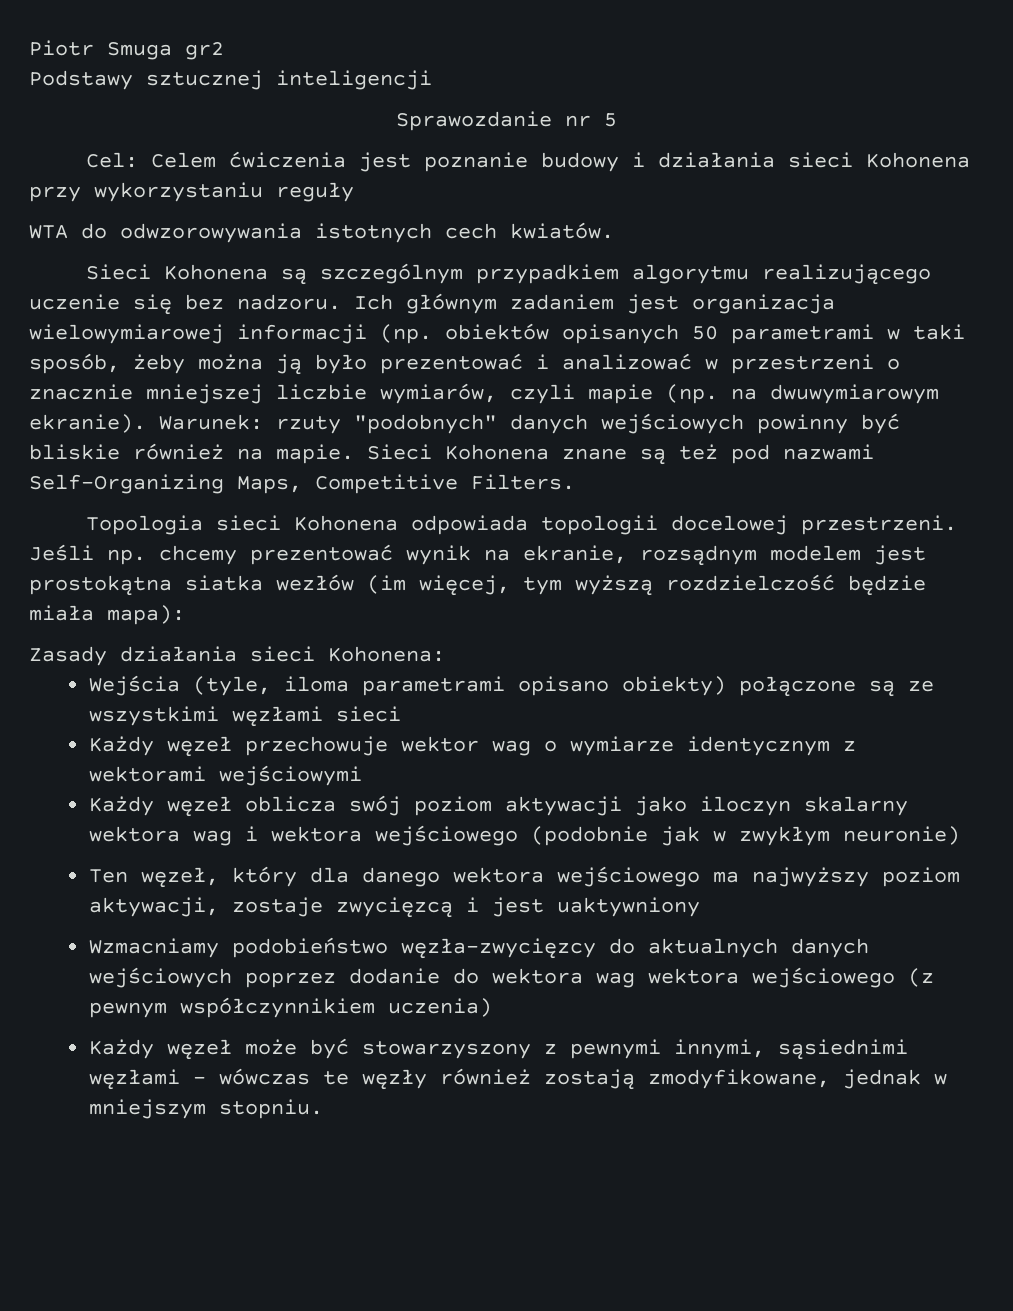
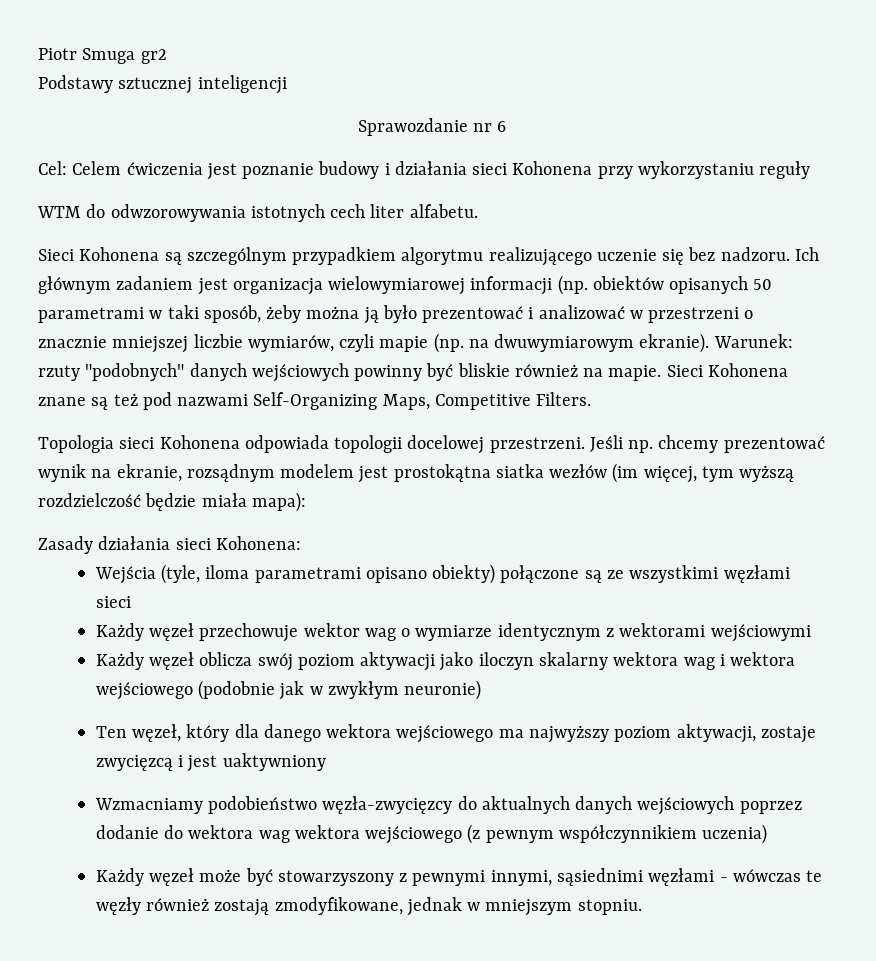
[604,113,617,127] 5 -> [497,121,507,132] 6
[29,225,68,239] WTA -> [37,206,81,218] WTM
[510,222,614,239] kwiatów. -> [370,204,478,218] liter alfabetu.

